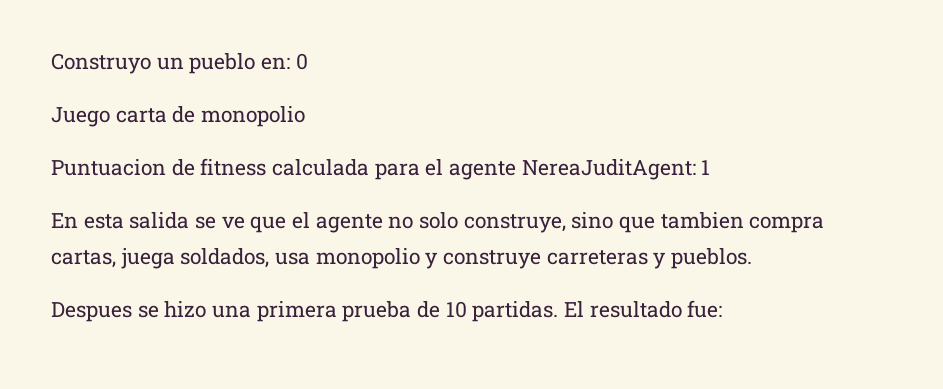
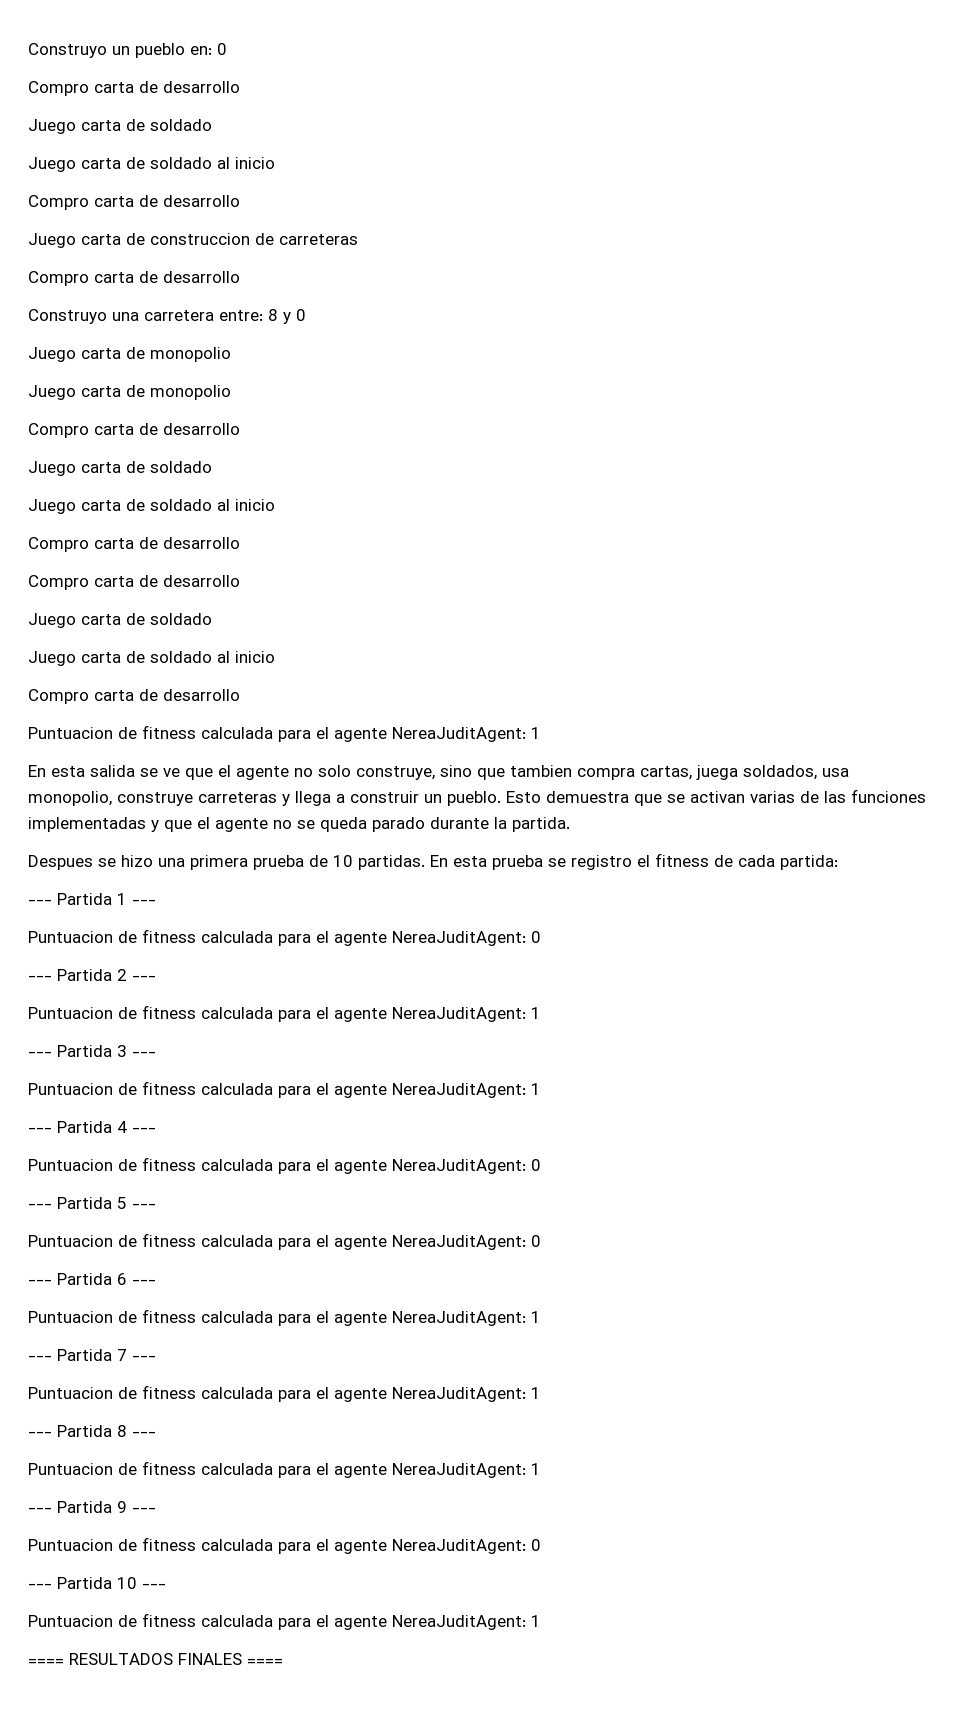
[51,106,306,127] Juego carta de monopolio -> [28,81,240,96] [28,119,212,134] [28,157,275,172] [28,195,240,210] [28,233,358,248] [28,271,240,286] [28,309,306,324] [28,347,231,362] [28,385,231,400] [28,423,240,438] [28,461,212,476] [28,499,275,514] [28,537,240,552] [28,575,240,590] [28,613,212,628] [28,651,275,666] [28,689,240,704] Compro carta de desarrollo // Juego carta de soldado // Juego carta de soldado al inicio // Compro carta de desarrollo // Juego carta de construccion de carreteras // Compro carta de desarrollo // Construyo una carretera entre: 8 y 0 // Juego carta de monopolio // Juego carta de monopolio // Compro carta de desarrollo // Juego carta de soldado // Juego carta de soldado al inicio // Compro carta de desarrollo // Compro carta de desarrollo // Juego carta de soldado // Juego carta de soldado al inicio // Compro carta de desarrollo
[315,248,439,269] monopolio y -> [28,791,112,806] monopolio,
[671,248,753,269] pueblos. -> [295,789,926,806] [28,817,570,832] llega a construir un pueblo. Esto demuestra que se activan varias de las funciones implementadas y que el agente no se queda parado durante la partida.
[564,300,723,318] El resultado fue: -> [430,853,838,870] [28,893,156,905] [28,929,541,946] [28,969,156,981] [28,1005,541,1022] [28,1045,156,1057] [28,1081,541,1098] [28,1121,156,1133] [28,1157,541,1174] [28,1197,156,1209] [28,1233,541,1250] [28,1273,156,1285] [28,1309,541,1326] [28,1349,156,1361] [28,1385,541,1402] [28,1425,156,1437] [28,1461,541,1478] [28,1501,156,1513] [28,1537,541,1554] [28,1577,166,1589] [28,1613,541,1630] [28,1653,283,1665] En esta prueba se registro el fitness de cada partida: // --- Partida 1 --- // Puntuacion de fitness calculada para el agente NereaJuditAgent: 0 // --- Partida 2 --- // Puntuacion de fitness calculada para el agente NereaJuditAgent: 1 // --- Partida 3 --- // Puntuacion de fitness calculada para el agente NereaJuditAgent: 1 // --- Partida 4 --- // Puntuacion de fitness calculada para el agente NereaJuditAgent: 0 // --- Partida 5 --- // Puntuacion de fitness calculada para el agente NereaJuditAgent: 0 // --- Partida 6 --- // Puntuacion de fitness calculada para el agente NereaJuditAgent: 1 // --- Partida 7 --- // Puntuacion de fitness calculada para el agente NereaJuditAgent: 1 // --- Partida 8 --- // Puntuacion de fitness calculada para el agente NereaJuditAgent: 1 // --- Partida 9 --- // Puntuacion de fitness calculada para el agente NereaJuditAgent: 0 // --- Partida 10 --- // Puntuacion de fitness calculada para el agente NereaJuditAgent: 1 // ==== RESULTADOS FINALES ====

